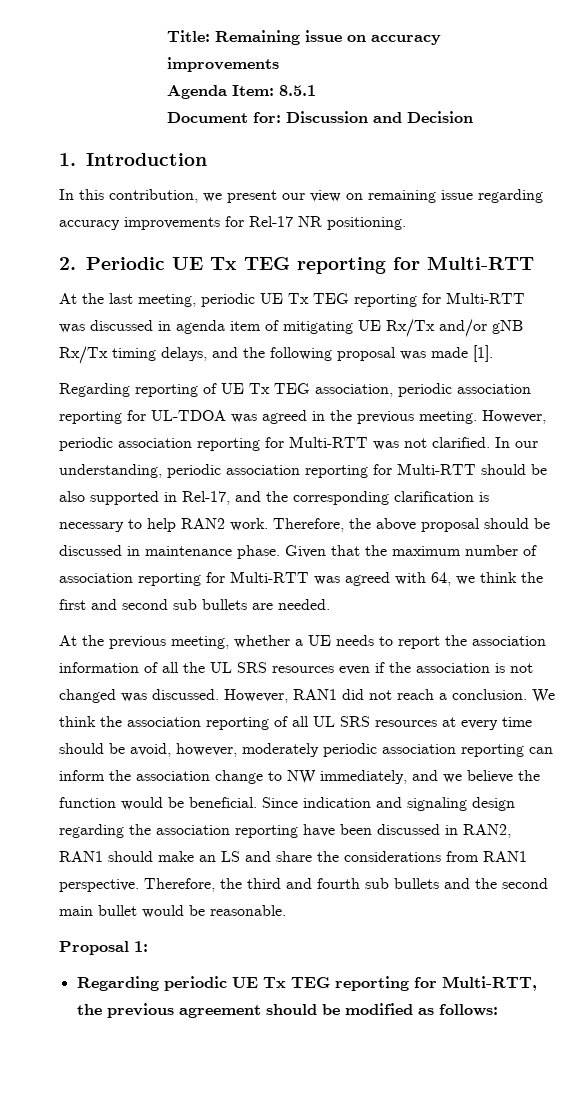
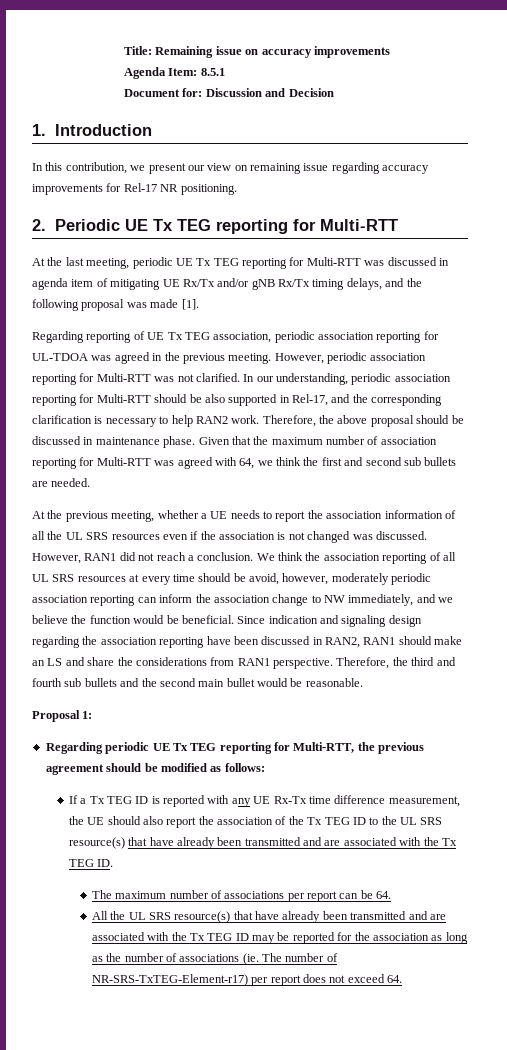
(498, 1010) none -> [68,795,460,807] [68,816,443,828] [68,837,457,849] [68,859,114,867] [91,890,392,902] [91,911,446,923] [91,932,468,944] [91,953,338,965] [91,974,403,986] // If a Tx TEG ID is reported with any UE Rx-Tx time difference measurement, the UE should also report the association of the Tx TEG ID to the UL SRS resource(s) that have already been transmitted and are associated with the Tx TEG ID. // The maximum number of associations per report can be 64. // All the UL SRS resource(s) that have already been transmitted and are associated with the Tx TEG ID may be reported for the association as long as the number of associations (ie. The number of NR-SRS-TxTEG-Element-r17) per report does not exceed 64.

